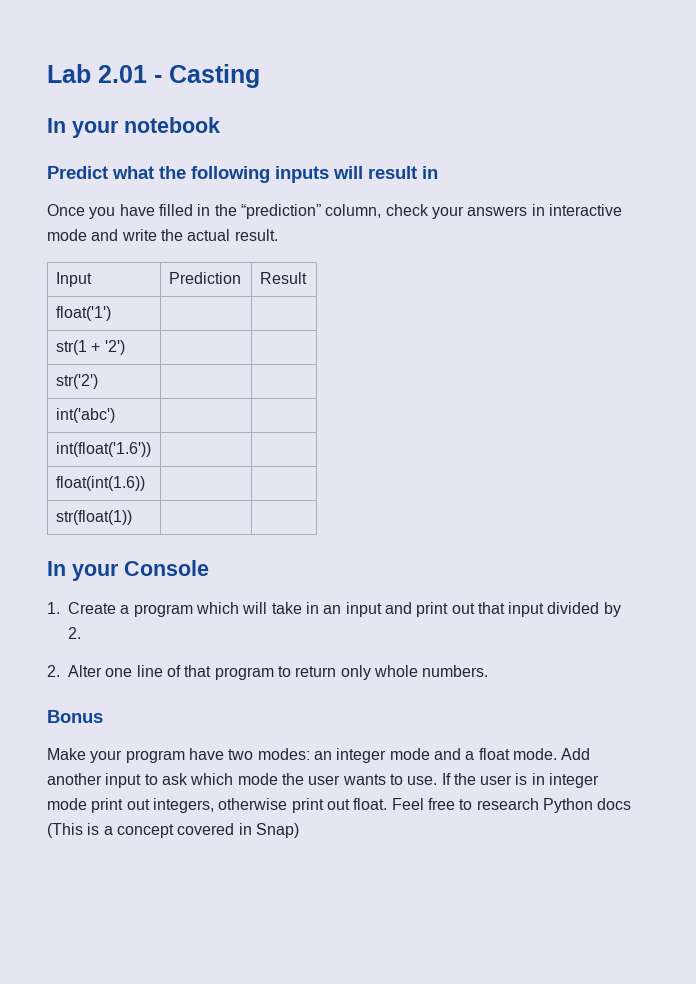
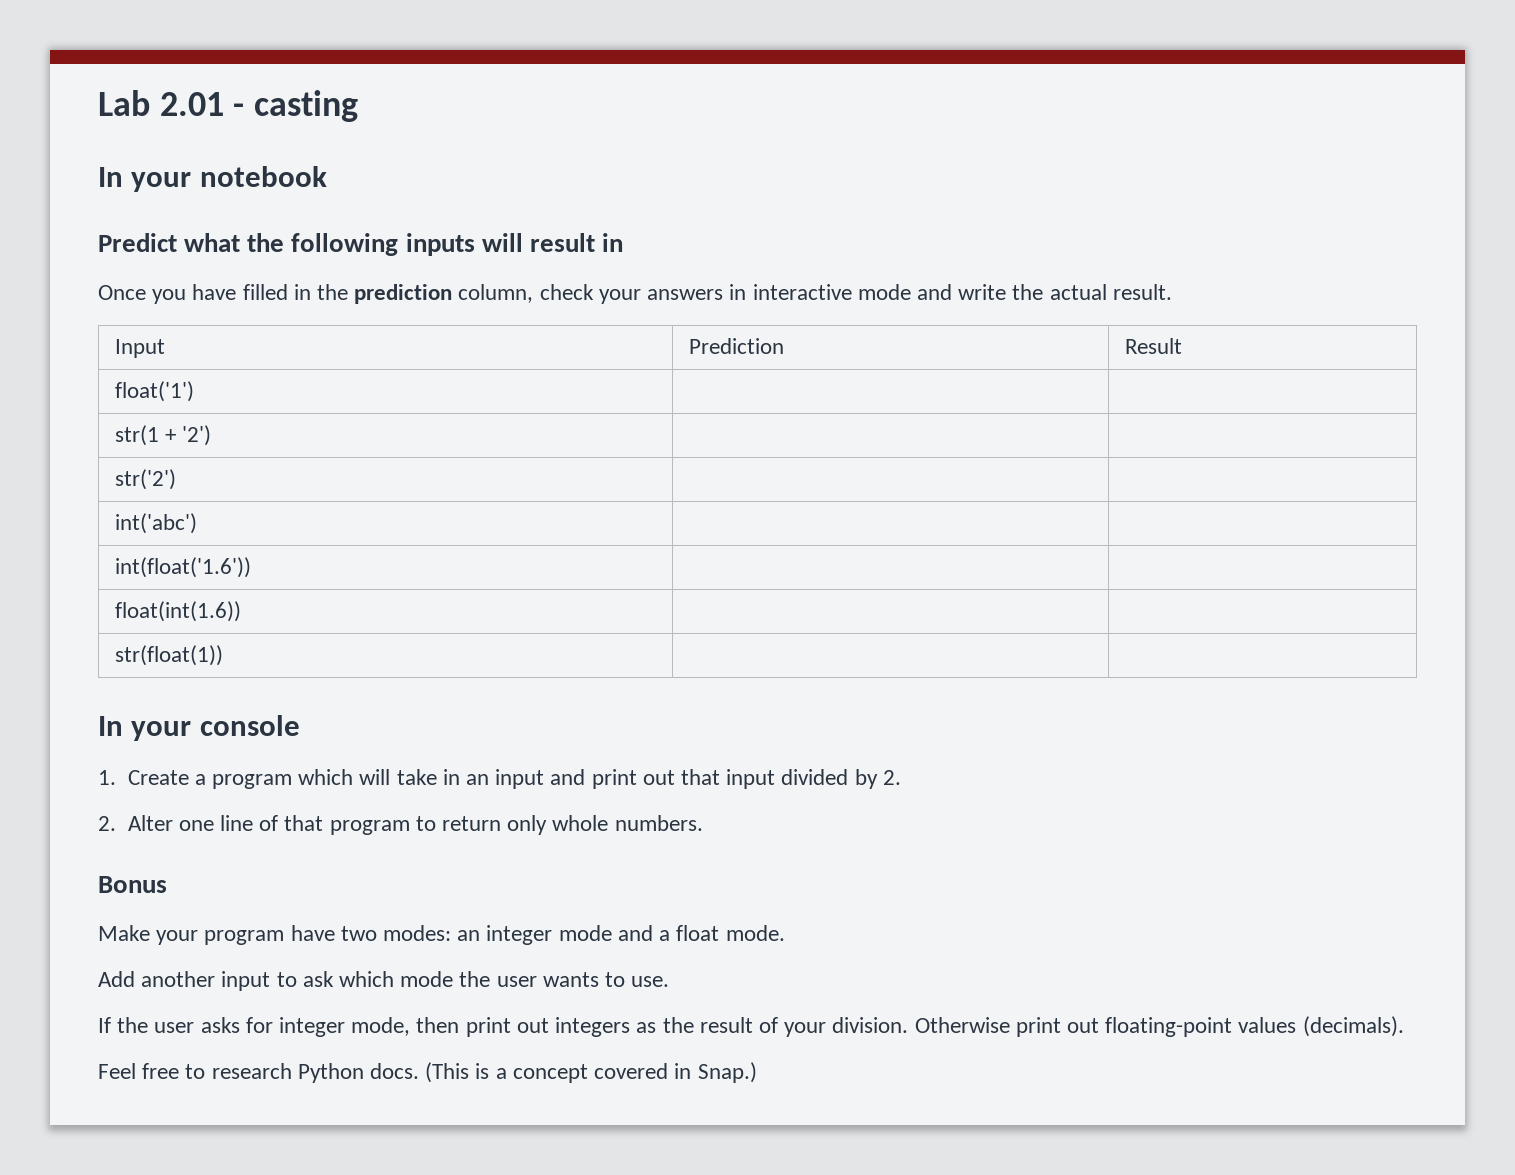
[169,64,260,88] Casting -> [254,90,359,122] casting
[240,204,321,219] “prediction” -> [354,284,453,304] prediction
[124,560,209,576] Console -> [199,715,300,736] console
(557, 754) none -> (785, 933) //
(438, 780) none -> (670, 981) //
[515,773,600,788] [47,798,388,813] is in integer mode print out integers, otherwise print out float. -> [200,1016,1404,1037] asks for integer mode, then print out integers as the result of your division. Otherwise print out floating-point values (decimals). //
[597,798,632,810] docs -> [370,1063,420,1079] docs.
[255,823,299,838] Snap) -> [697,1062,757,1083] Snap.)

